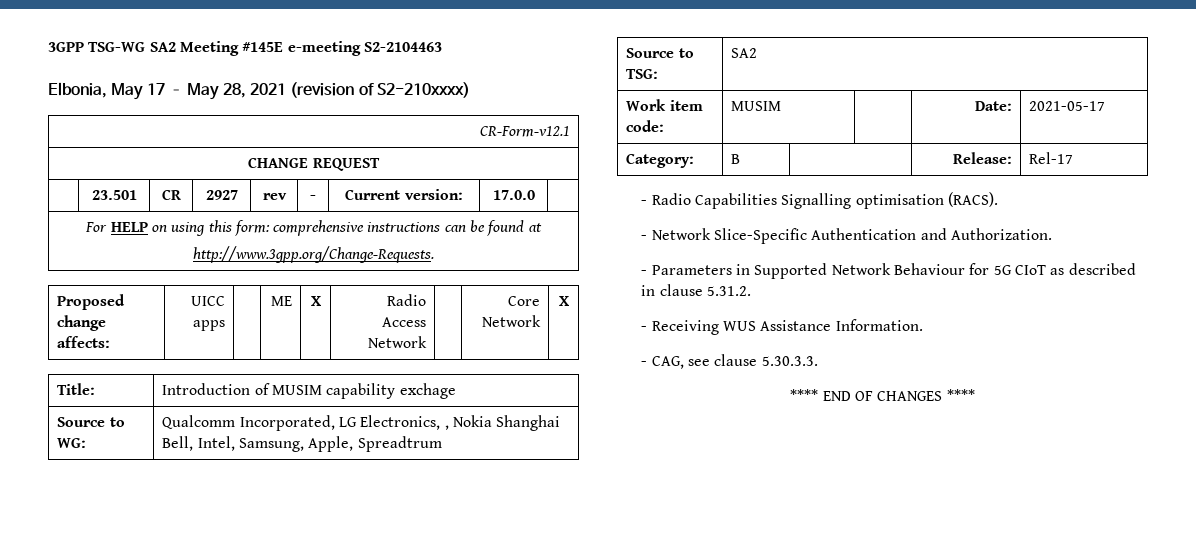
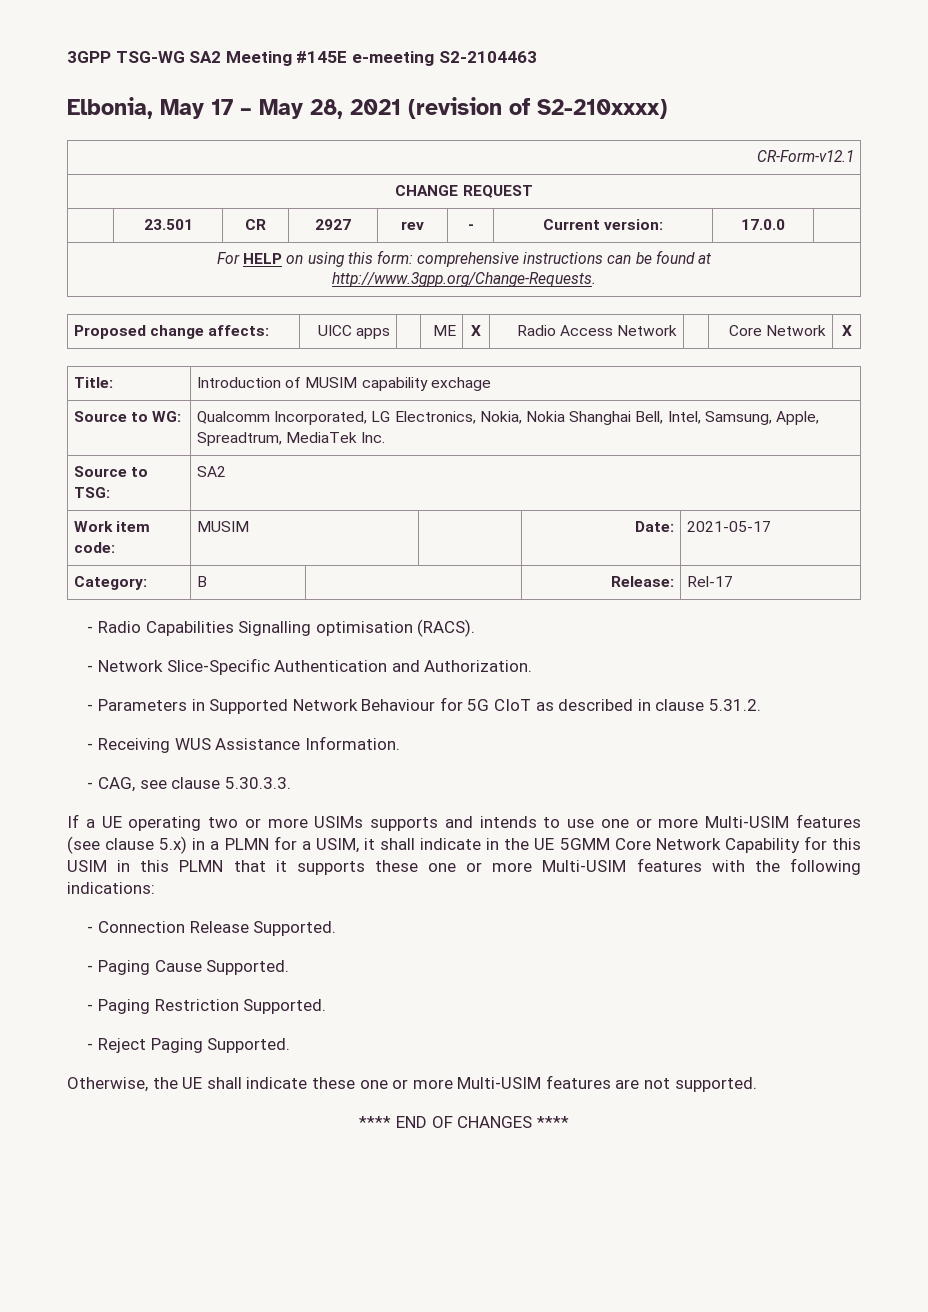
[444,425,449,430] , -> [479,411,522,424] Nokia,
[357,436,442,452] Spreadtrum -> [197,432,386,446] Spreadtrum, MediaTek Inc.
(818, 361) none -> [67,814,861,831] [67,836,862,854] [67,858,861,875] [67,882,155,894] [87,921,337,936] [87,960,290,975] [87,999,327,1014] [87,1038,291,1053] [67,1075,757,1092] // If a UE operating two or more USIMs supports and intends to use one or more Multi-USIM features (see clause 5.x) in a PLMN for a USIM, it shall indicate in the UE 5GMM Core Network Capability for this USIM in this PLMN that it supports these one or more Multi-USIM features with the following indications: // - Connection Release Supported. // - Paging Cause Supported. // - Paging Restriction Supported. // - Reject Paging Supported. // Otherwise, the UE shall indicate these one or more Multi-USIM features are not supported.

